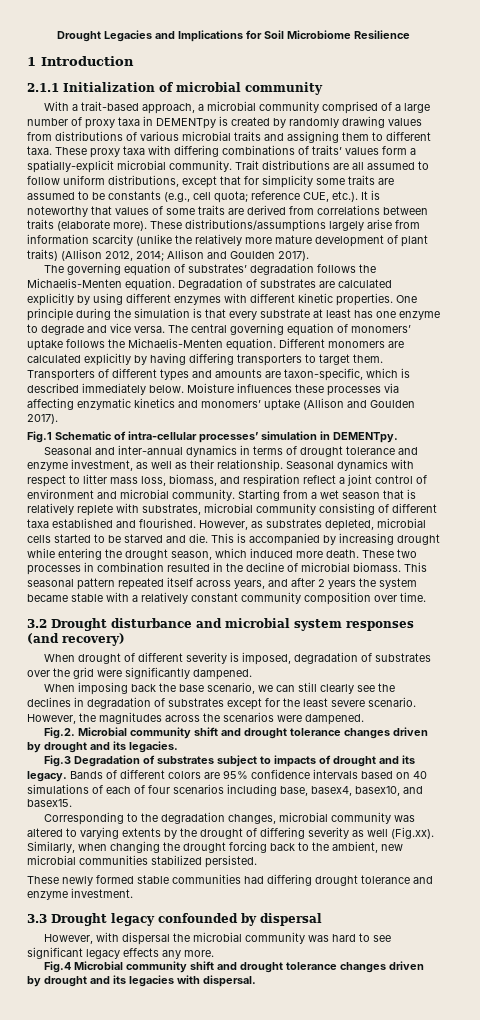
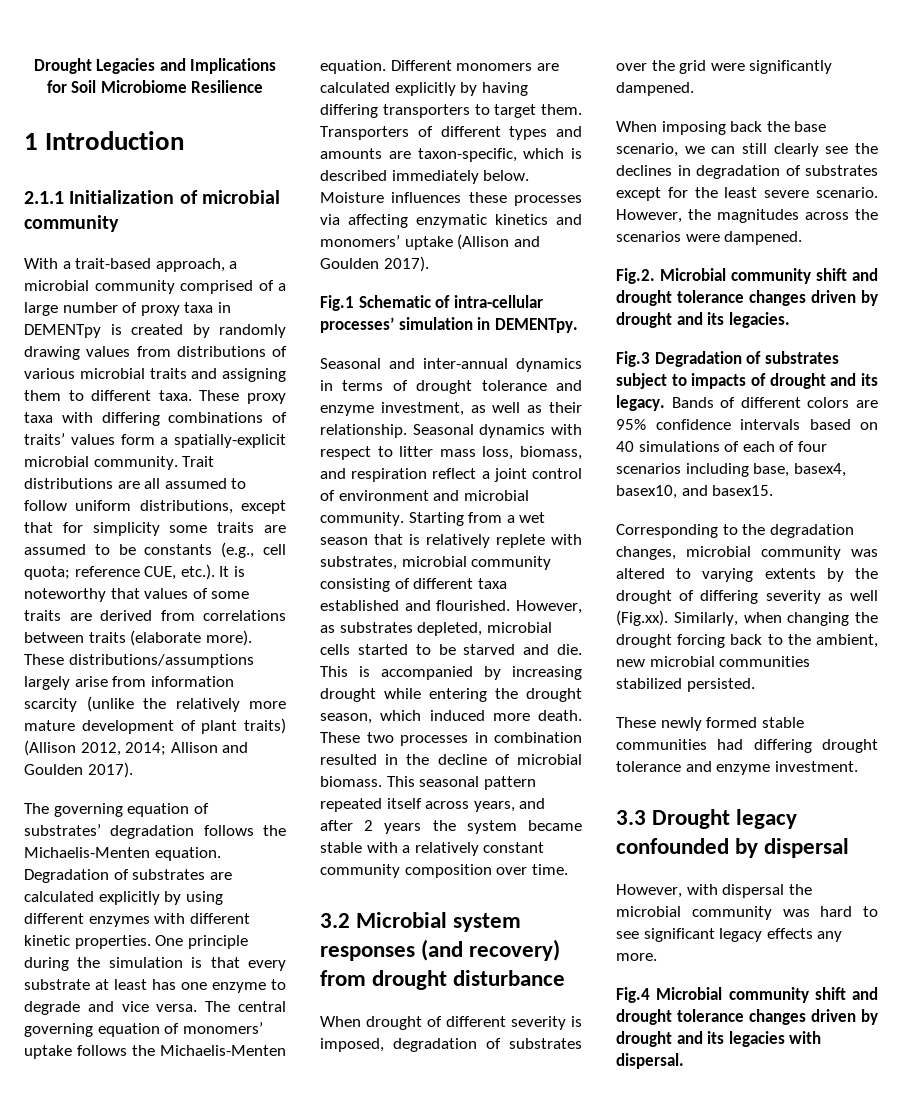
[51,618,290,631] Drought disturbance and microbial -> [356,912,448,928] Microbial
(125, 639) none -> [320,970,566,990] from drought disturbance

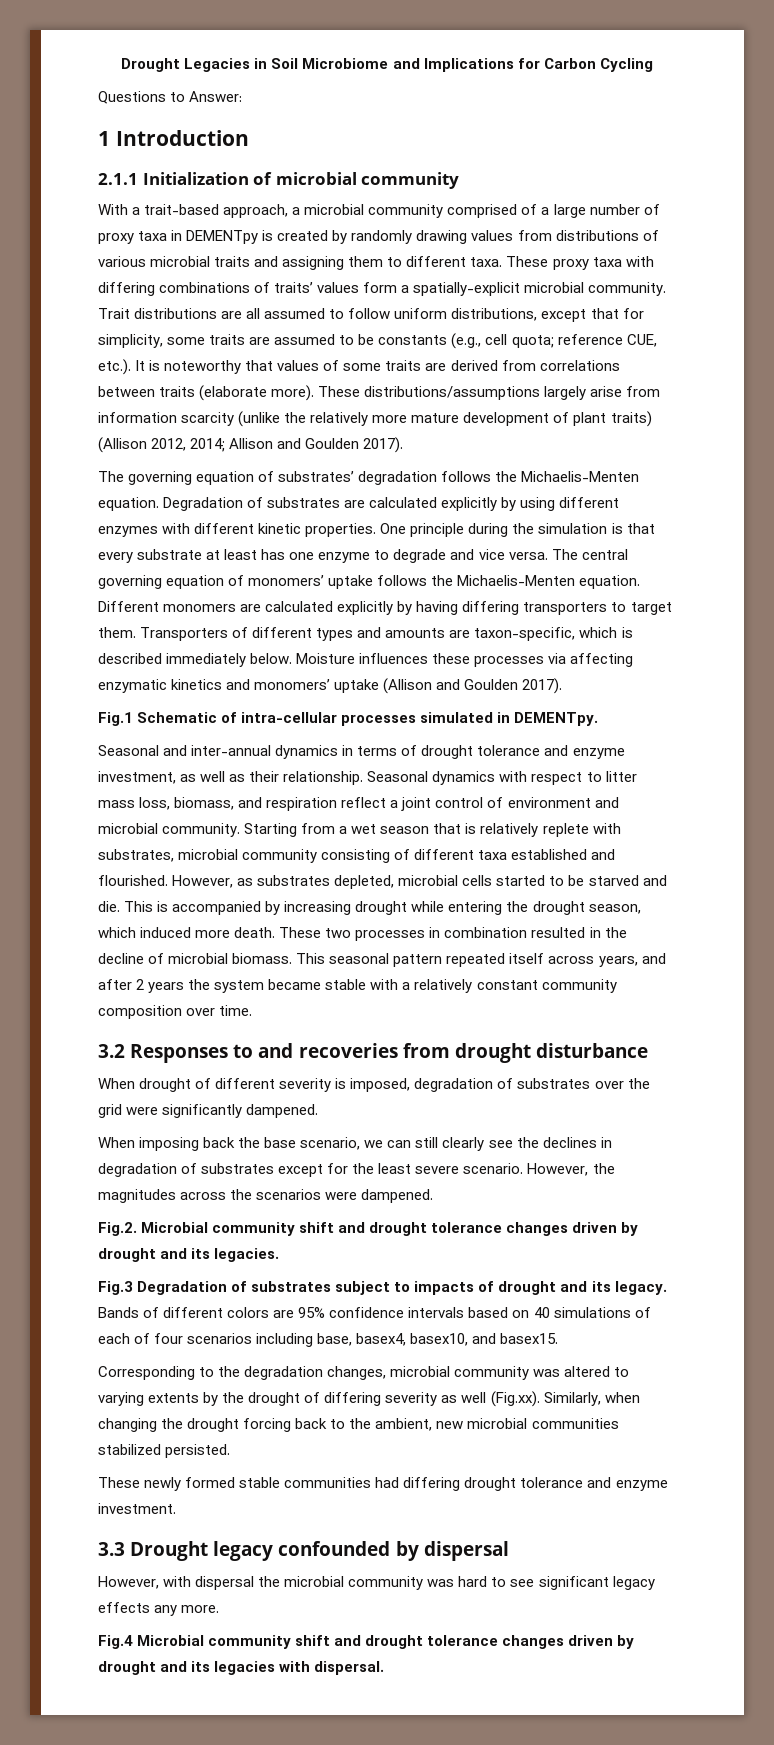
[159,58,277,74] [46,80,264,93] and Implications for Soil Microbiome Resilience -> [254,58,653,72] [98,91,243,104] in Soil Microbiome and Implications for Carbon Cycling // Questions to Answer:
[92,522,160,536] simplicity -> [98,334,163,348] simplicity,
[320,317,473,333] processes’ simulation -> [341,712,494,726] processes simulated
[356,912,522,932] [320,939,561,961] Microbial system responses (and recovery) -> [130,1043,398,1063] Responses to and recoveries

